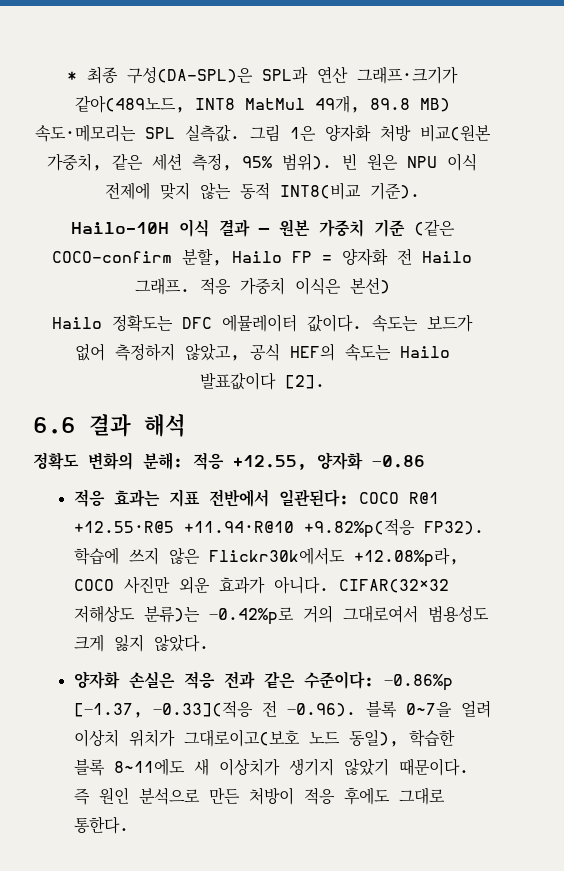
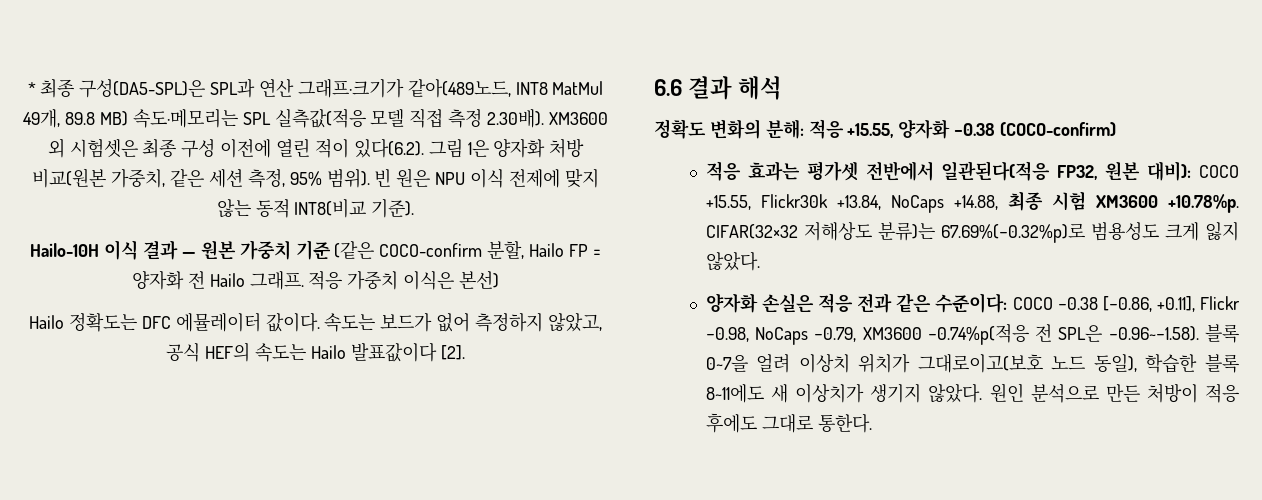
[127,66,253,84] 구성(DA-SPL)은 -> [79,79,206,98] 구성(DA5-SPL)은
[184,124,240,142] 실측값. -> [274,109,608,128] [47,138,424,158] 실측값(적응 모델 직접 측정 2.30배). XM3600 외 시험셋은 최종 구성 이전에 열린 적이 있다(6.2).
[233,452,425,470] [73,489,439,507] [73,518,484,538] [73,547,459,567] [73,576,449,594] [73,605,418,625] +12.55, 양자화 −0.86 // 적응 효과는 지표 전반에서 일관된다: COCO R@1 +12.55·R@5 +11.94·R@10 +9.82%p(적응 FP32). 학습에 쓰지 않은 Flickr30k에서도 +12.08%p라, COCO 사진만 외운 효과가 아니다. CIFAR(32×32 저해상도 분류)는 −0.42%p로 거의 그대로여서 -> [847,119,1117,139] [705,161,1239,181] [705,191,1239,213] [705,222,1085,243] +15.55, 양자화 −0.38 (COCO-confirm) // 적응 효과는 평가셋 전반에서 일관된다(적응 FP32, 원본 대비): COCO +15.55, Flickr30k +13.84, NoCaps +14.88, 최종 시험 XM3600 +10.78%p. CIFAR(32×32 저해상도 분류)는 67.69%(−0.32%p)로
[383,674,453,691] [73,700,356,718] −0.86%p [−1.37, −0.33](적응 전 −0.96). -> [1012,296,1240,312] [705,324,1199,345] COCO −0.38 [−0.86, +0.11], Flickr −0.98, NoCaps −0.79, XM3600 −0.74%p(적응 전 SPL은 −0.96~−1.58).
[343,758,469,776] [73,788,90,805] 않았기 때문이다. 즉 -> [928,383,983,403] 않았다.

